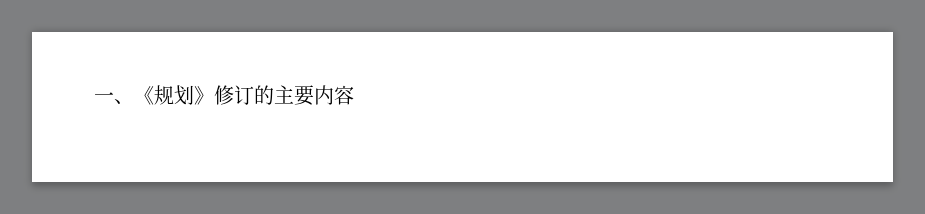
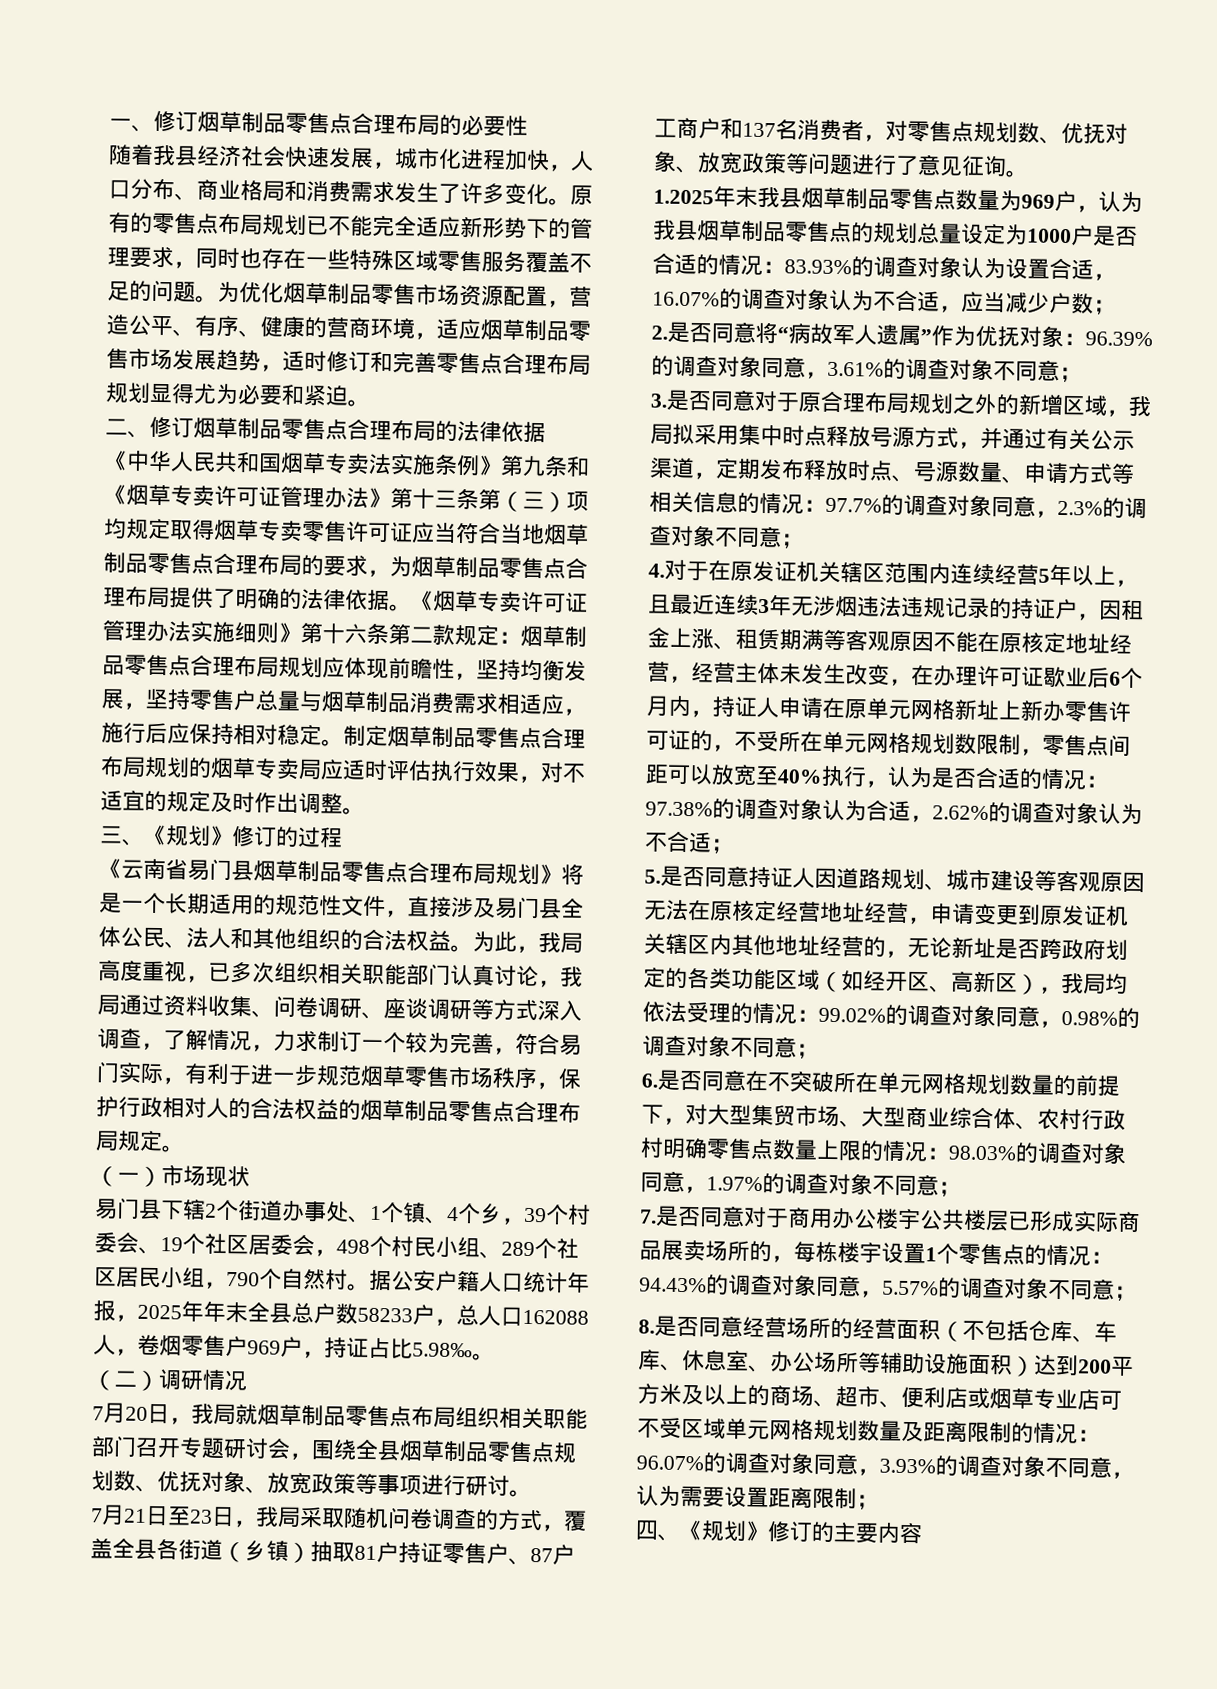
(134, 101) none -> [153,110,528,137] [108,144,594,172] [108,178,593,206] [108,212,593,239] [107,246,592,274] [107,279,592,308] [106,314,591,342] [106,348,591,376] [105,382,370,407] [105,416,546,443] [104,450,590,477] [104,484,589,513] [104,518,589,545] [103,552,588,579] [103,586,588,613] [102,620,587,647] [102,654,587,681] [101,688,586,716] [101,722,586,749] [100,756,586,784] [100,790,365,815] [99,824,343,848] [99,858,584,885] [99,892,584,920] [98,926,583,954] [98,960,583,988] [97,994,582,1021] [97,1028,582,1056] [96,1061,582,1090] [96,1096,581,1123] [95,1130,184,1153] [95,1165,250,1188] [94,1197,591,1225] [94,1232,579,1259] [94,1266,590,1294] [93,1300,589,1327] [93,1334,495,1361] [92,1369,247,1392] [92,1402,588,1430] [91,1435,577,1464] [91,1470,532,1498] [90,1504,587,1532] [90,1538,575,1566] [654,117,1128,145] [653,150,1028,178] [653,185,1143,213] [653,219,1138,246] [652,252,1116,281] [652,288,1116,315] [651,321,1153,348] [651,355,1082,383] [650,389,1151,417] [650,423,1135,451] [649,457,1135,484] [649,491,1147,519] [648,525,804,549] [648,559,1138,587] [648,593,1144,621] [647,627,1132,654] [647,661,1143,689] [646,695,1131,723] [646,729,1131,757] [645,763,1108,790] [645,798,1143,825] [644,830,734,854] [644,865,1145,893] [643,899,1129,927] [643,933,1128,961] [643,967,1128,995] [642,1001,1140,1029] [642,1035,819,1059] [641,1069,1120,1096] [641,1104,1126,1131] [640,1137,1127,1164] [640,1170,961,1197] [639,1205,1141,1233] [639,1239,1113,1266] [639,1274,1137,1302] [638,1315,1117,1343] [638,1349,1134,1377] [637,1383,1122,1411] [637,1417,1100,1444] [636,1452,1134,1480] [636,1485,879,1510] [635,1519,680,1542] 修订烟草制品零售点合理布局的必要性 // 随着我县经济社会快速发展，城市化进程加快，人口分布、商业格局和消费需求发生了许多变化。原有的零售点布局规划已不能完全适应新形势下的管理要求，同时也存在一些特殊区域零售服务覆盖不足的问题。为优化烟草制品零售市场资源配置，营造公平、有序、健康的营商环境，适应烟草制品零售市场发展趋势，适时修订和完善零售点合理布局规划显得尤为必要和紧迫。 // 二、修订烟草制品零售点合理布局的法律依据 // 《中华人民共和国烟草专卖法实施条例》第九条和《烟草专卖许可证管理办法》第十三条第（三）项均规定取得烟草专卖零售许可证应当符合当地烟草制品零售点合理布局的要求，为烟草制品零售点合理布局提供了明确的法律依据。《烟草专卖许可证管理办法实施细则》第十六条第二款规定：烟草制品零售点合理布局规划应体现前瞻性，坚持均衡发展，坚持零售户总量与烟草制品消费需求相适应，施行后应保持相对稳定。制定烟草制品零售点合理布局规划的烟草专卖局应适时评估执行效果，对不适宜的规定及时作出调整。 // 三、《规划》修订的过程 // 《云南省易门县烟草制品零售点合理布局规划》将是一个长期适用的规范性文件，直接涉及易门县全体公民、法人和其他组织的合法权益。为此，我局高度重视，已多次组织相关职能部门认真讨论，我局通过资料收集、问卷调研、座谈调研等方式深入调查，了解情况，力求制订一个较为完善，符合易门实际，有利于进一步规范烟草零售市场秩序，保护行政相对人的合法权益的烟草制品零售点合理布局规定。 // （一）市场现状 // 易门县下辖2个街道办事处、1个镇、4个乡，39个村委会、19个社区居委会，498个村民小组、289个社区居民小组，790个自然村。据公安户籍人口统计年报，2025年年末全县总户数58233户，总人口162088人，卷烟零售户969户，持证占比5.98‰。 // （二）调研情况 // 7月20日，我局就烟草制品零售点布局组织相关职能部门召开专题研讨会，围绕全县烟草制品零售点规划数、优抚对象、放宽政策等事项进行研讨。 // 7月21日至23日，我局采取随机问卷调查的方式，覆盖全县各街道（乡镇）抽取81户持证零售户、87户工商户和137名消费者，对零售点规划数、优抚对象、放宽政策等问题进行了意见征询。 // 1.2025年末我县烟草制品零售点数量为969户，认为我县烟草制品零售点的规划总量设定为1000户是否合适的情况：83.93%的调查对象认为设置合适，16.07%的调查对象认为不合适，应当减少户数； // 2.是否同意将“病故军人遗属”作为优抚对象：96.39%的调查对象同意，3.61%的调查对象不同意； // 3.是否同意对于原合理布局规划之外的新增区域，我局拟采用集中时点释放号源方式，并通过有关公示渠道，定期发布释放时点、号源数量、申请方式等相关信息的情况：97.7%的调查对象同意，2.3%的调查对象不同意； // 4.对于在原发证机关辖区范围内连续经营5年以上，且最近连续3年无涉烟违法违规记录的持证户，因租金上涨、租赁期满等客观原因不能在原核定地址经营，经营主体未发生改变，在办理许可证歇业后6个月内，持证人申请在原单元网格新址上新办零售许可证的，不受所在单元网格规划数限制，零售点间距可以放宽至40%执行，认为是否合适的情况：97.38%的调查对象认为合适，2.62%的调查对象认为不合适； // 5.是否同意持证人因道路规划、城市建设等客观原因无法在原核定经营地址经营，申请变更到原发证机关辖区内其他地址经营的，无论新址是否跨政府划定的各类功能区域（如经开区、高新区），我局均依法受理的情况：99.02%的调查对象同意，0.98%的调查对象不同意； // 6.是否同意在不突破所在单元网格规划数量的前提下，对大型集贸市场、大型商业综合体、农村行政村明确零售点数量上限的情况：98.03%的调查对象同意，1.97%的调查对象不同意； // 7.是否同意对于商用办公楼宇公共楼层已形成实际商品展卖场所的，每栋楼宇设置1个零售点的情况：94.43%的调查对象同意，5.57%的调查对象不同意； // 8.是否同意经营场所的经营面积（不包括仓库、车库、休息室、办公场所等辅助设施面积）达到200平方米及以上的商场、超市、便利店或烟草专业店可不受区域单元网格规划数量及距离限制的情况：96.07%的调查对象同意，3.93%的调查对象不同意，认为需要设置距离限制； // 四、

